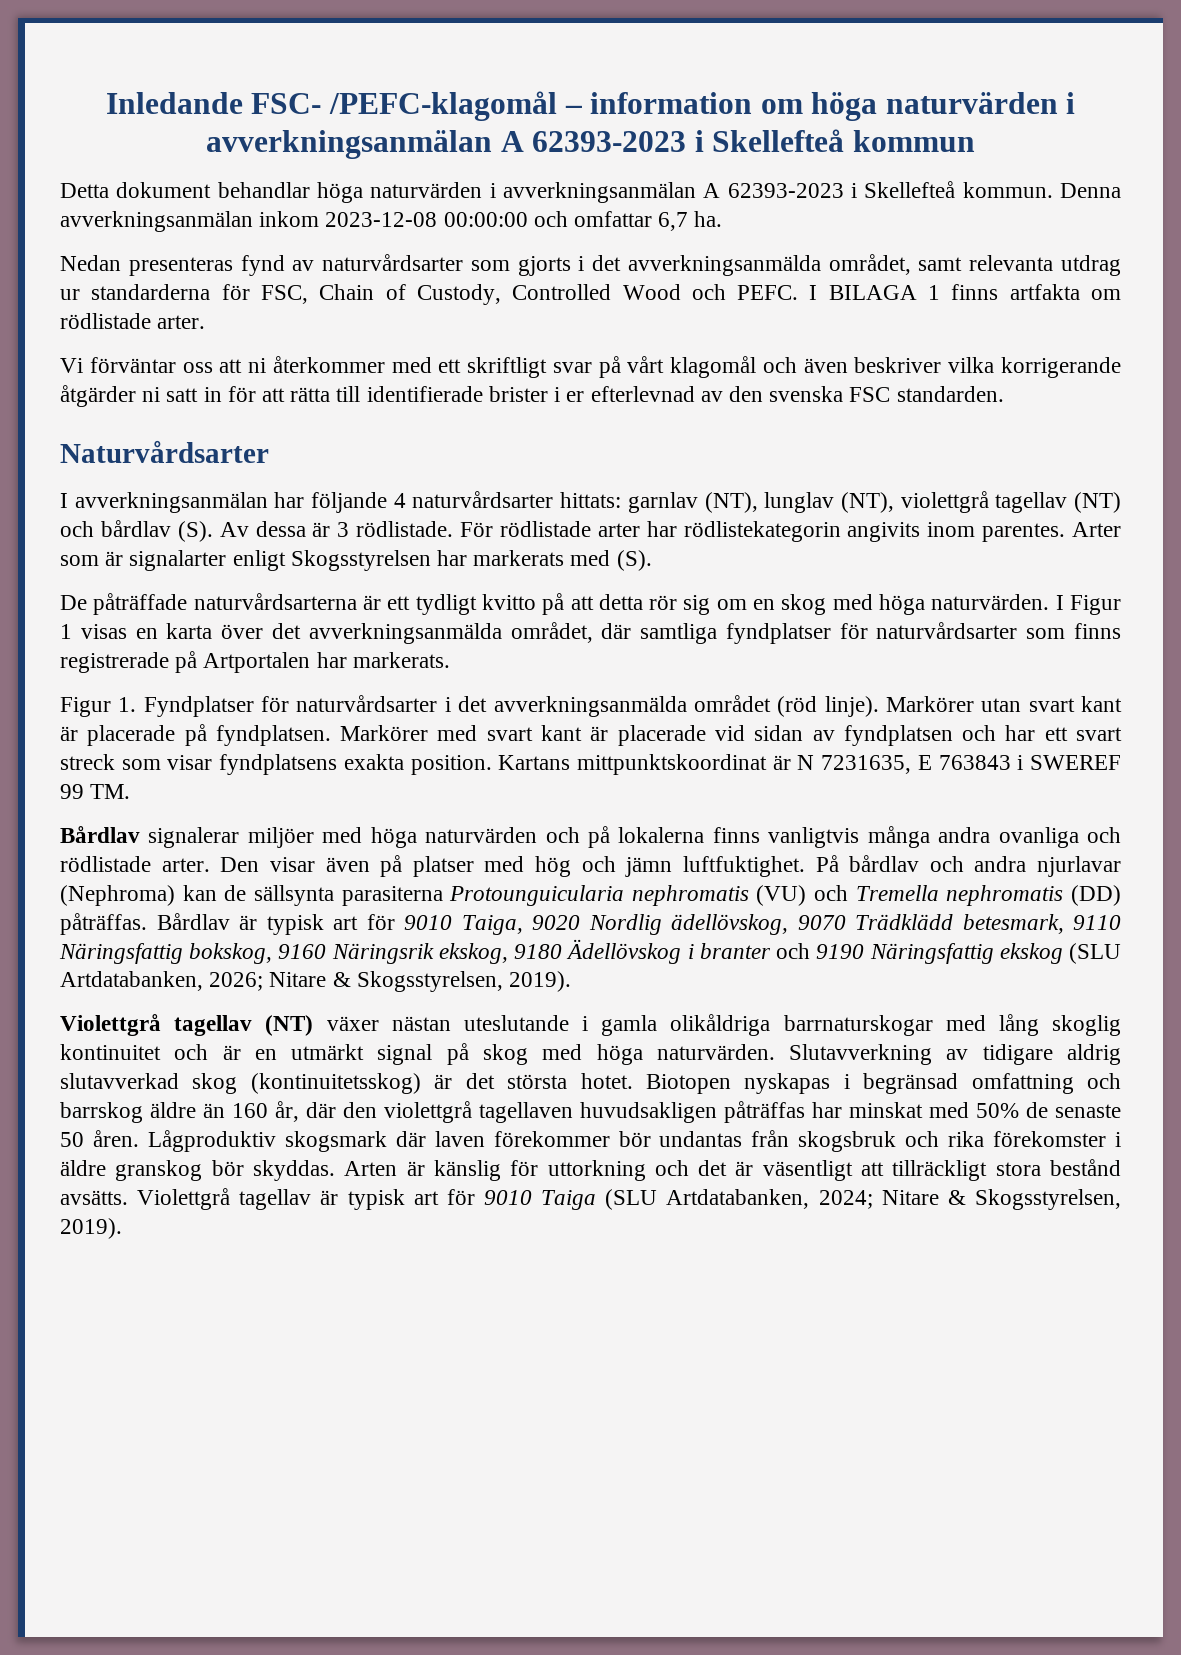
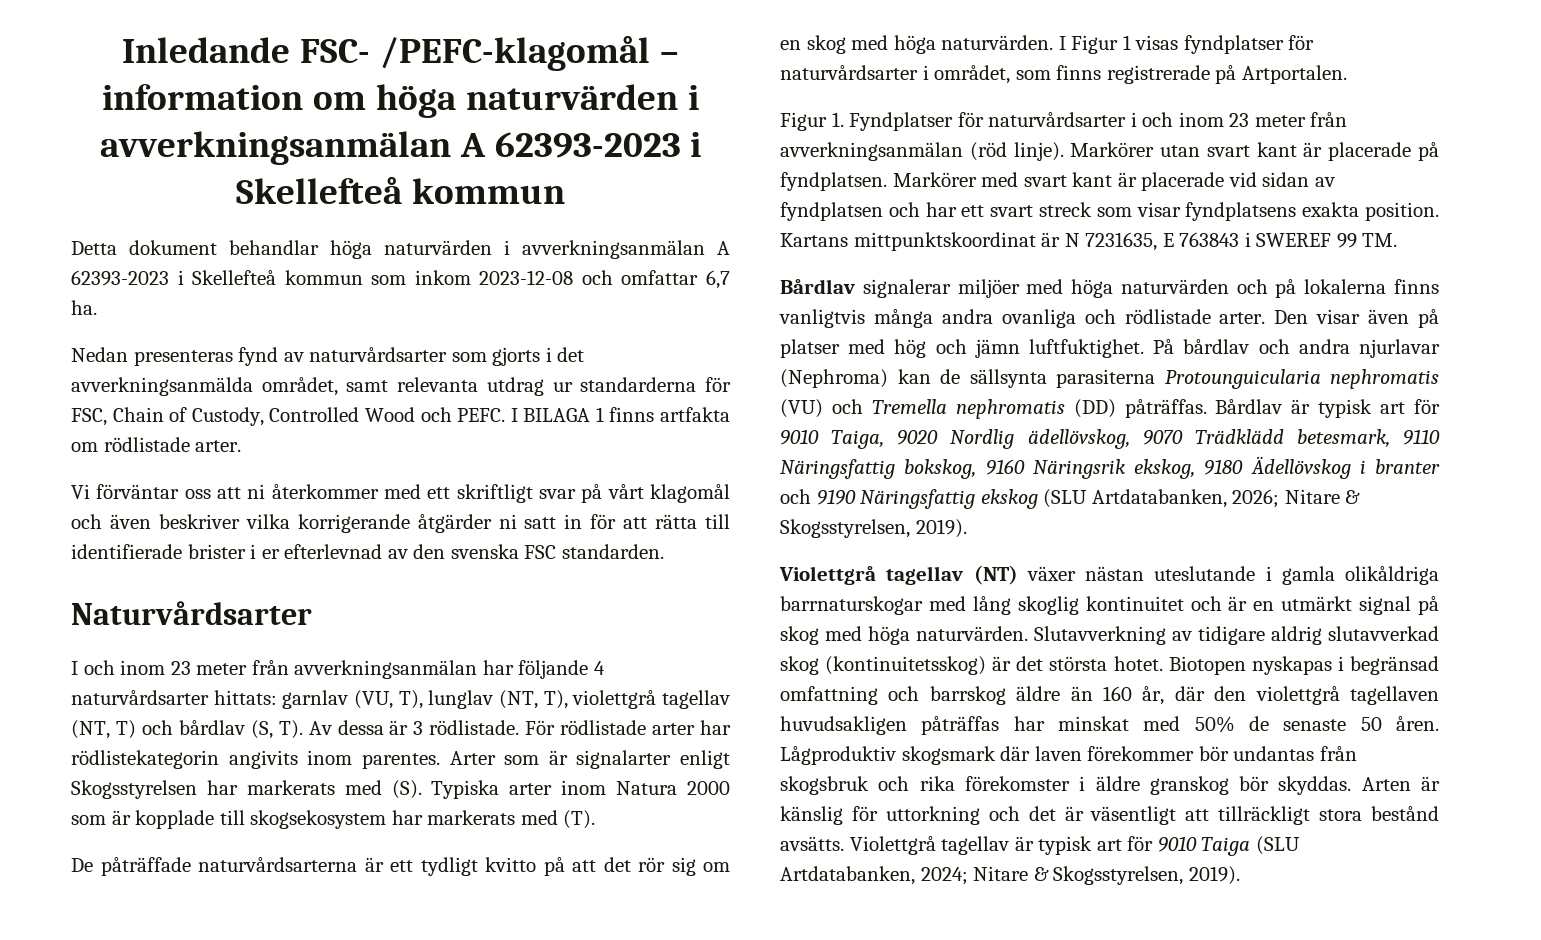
[962,182,1122,198] [60,211,253,232] kommun. Denna avverkningsanmälan -> [284,270,407,285] kommun som
[443,212,528,227] 00:00:00 -> (574, 277) none
(68, 500) none -> [83,660,289,675] och inom 23 meter från
[704,491,1122,513] [60,520,213,542] (NT), lunglav (NT), violettgrå tagellav (NT) och bårdlav (S). -> [354,690,731,709] [71,720,303,739] (VU, T), lunglav (NT, T), violettgrå tagellav (NT, T) och bårdlav (S, T).
(652, 560) none -> [431,780,731,799] [71,810,596,829] Typiska arter inom Natura 2000 som är kopplade till skogsekosystem har markerats med (T).
[598,594,643,610] detta -> [603,857,631,872] det
[135,622,718,644] en karta över det avverkningsanmälda området, där samtliga -> (1179, 42) none
(1018, 630) none -> [922,65,1011,84] i området,
[203,652,450,673] Artportalen har markerats. -> [1241,65,1347,84] Artportalen.
[458,695,771,717] det avverkningsanmälda området -> [1142,112,1348,127] [780,142,963,161] och inom 23 meter från avverkningsanmälan

